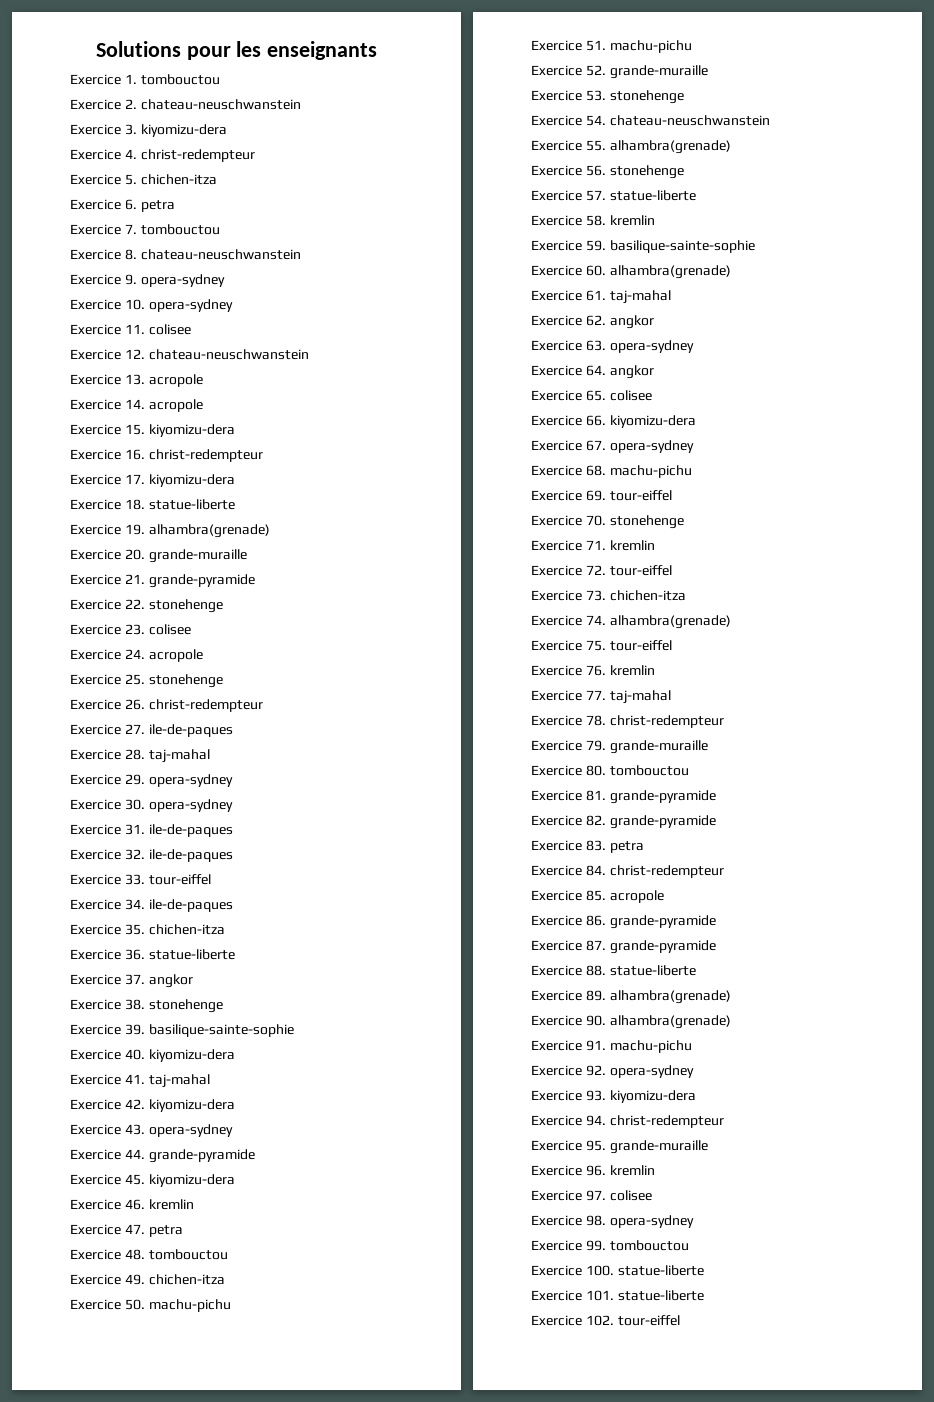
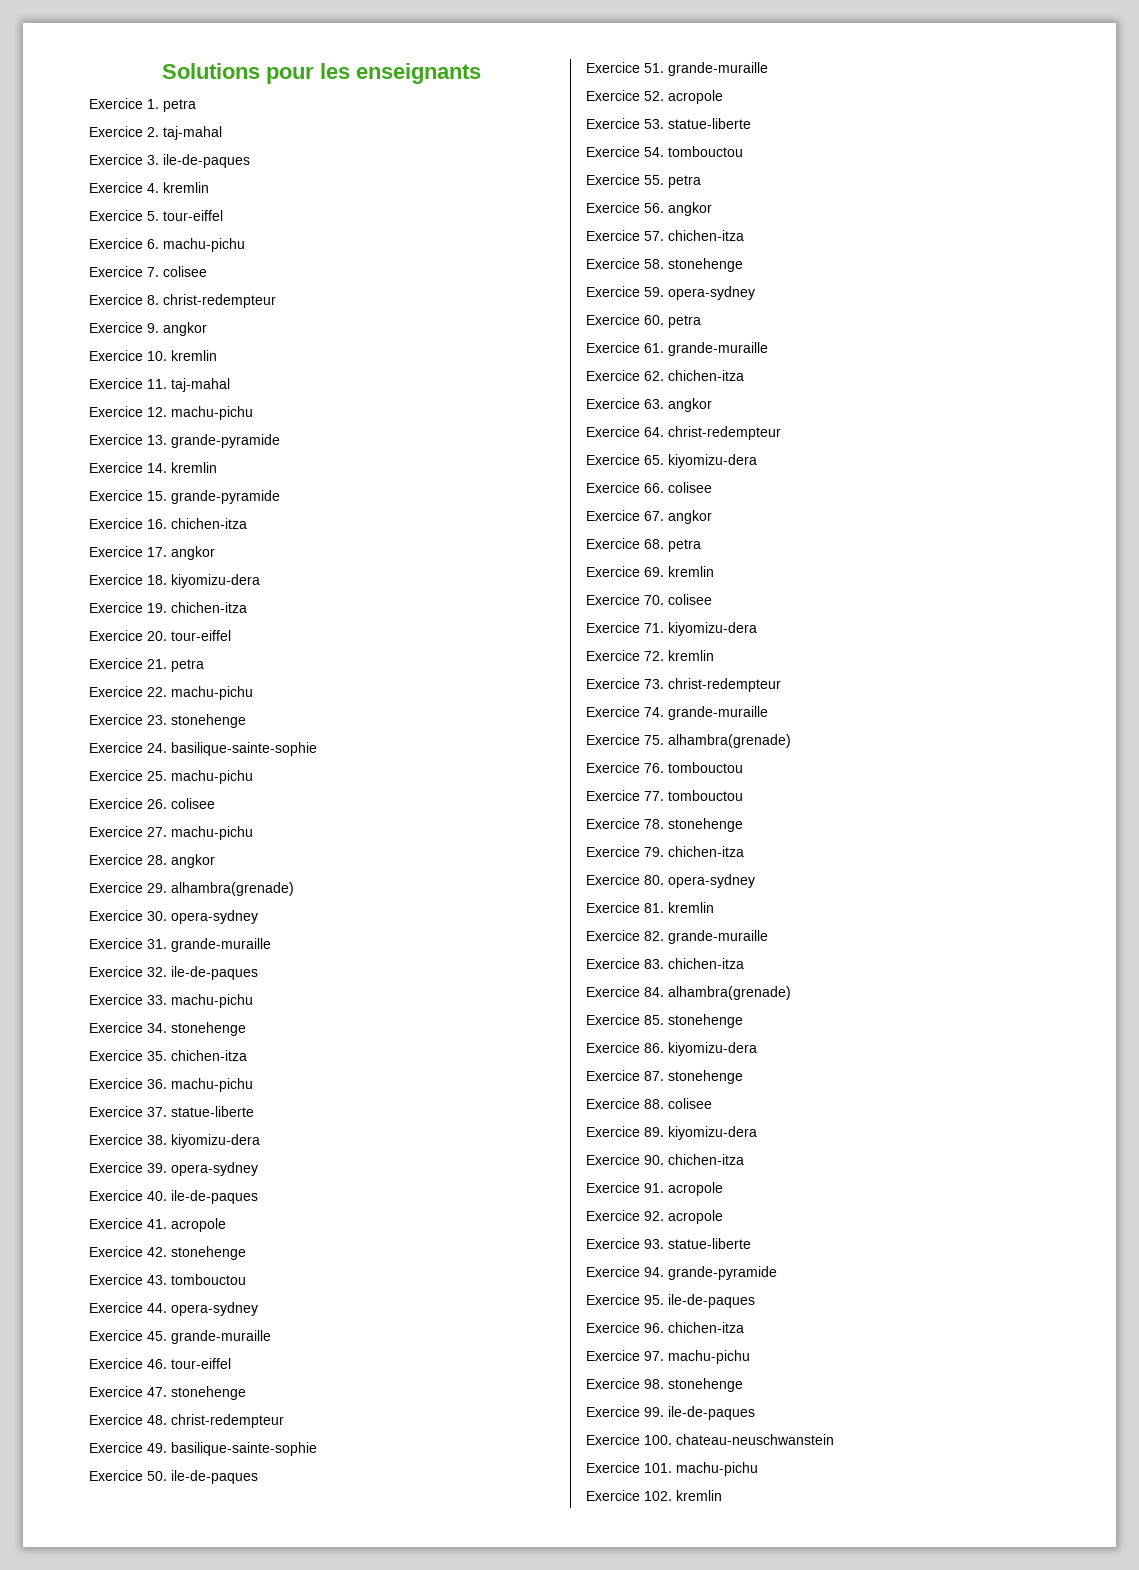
[140,74,220,85] tombouctou -> [163,99,196,112] petra
[140,99,301,110] chateau-neuschwanstein -> [163,126,222,140] taj-mahal
[140,124,227,137] [70,149,255,162] [70,174,217,185] [70,199,175,212] [70,224,220,235] [70,249,301,260] [70,274,225,287] [70,299,233,312] [70,324,191,335] [70,349,309,360] [70,374,203,387] [70,399,203,412] [70,424,235,437] [70,449,263,462] [70,474,235,487] [70,499,235,510] [70,524,270,538] [70,549,247,563] [70,574,255,588] [70,599,223,613] [70,624,191,635] [70,649,203,662] [70,674,223,688] [70,699,263,712] kiyomizu-dera // Exercice 4. christ-redempteur // Exercice 5. chichen-itza // Exercice 6. petra // Exercice 7. tombouctou // Exercice 8. chateau-neuschwanstein // Exercice 9. opera-sydney // Exercice 10. opera-sydney // Exercice 11. colisee // Exercice 12. chateau-neuschwanstein // Exercice 13. acropole // Exercice 14. acropole // Exercice 15. kiyomizu-dera // Exercice 16. christ-redempteur // Exercice 17. kiyomizu-dera // Exercice 18. statue-liberte // Exercice 19. alhambra(grenade) // Exercice 20. grande-muraille // Exercice 21. grande-pyramide // Exercice 22. stonehenge // Exercice 23. colisee // Exercice 24. acropole // Exercice 25. stonehenge // Exercice 26. christ-redempteur -> [163,154,250,168] [89,182,209,193] [89,210,223,221] [89,238,245,252] [89,266,207,277] [89,294,276,308] [89,322,207,336] [89,350,217,361] [89,378,230,392] [89,406,253,420] [89,434,280,448] [89,462,217,473] [89,490,280,504] [89,518,247,529] [89,546,215,560] [89,574,260,588] [89,602,247,613] [89,630,231,641] [89,658,204,672] [89,686,253,700] [89,714,246,728] [89,742,317,756] [89,770,253,784] [89,798,215,809] ile-de-paques // Exercice 4. kremlin // Exercice 5. tour-eiffel // Exercice 6. machu-pichu // Exercice 7. colisee // Exercice 8. christ-redempteur // Exercice 9. angkor // Exercice 10. kremlin // Exercice 11. taj-mahal // Exercice 12. machu-pichu // Exercice 13. grande-pyramide // Exercice 14. kremlin // Exercice 15. grande-pyramide // Exercice 16. chichen-itza // Exercice 17. angkor // Exercice 18. kiyomizu-dera // Exercice 19. chichen-itza // Exercice 20. tour-eiffel // Exercice 21. petra // Exercice 22. machu-pichu // Exercice 23. stonehenge // Exercice 24. basilique-sainte-sophie // Exercice 25. machu-pichu // Exercice 26. colisee
[148,724,233,737] ile-de-paques -> [171,826,253,840] machu-pichu
[148,749,210,763] taj-mahal -> [171,854,215,868] angkor
[148,774,233,787] opera-sydney -> [171,882,294,896] alhambra(grenade)
[148,824,233,837] ile-de-paques -> [171,938,271,952] grande-muraille
[148,874,211,885] tour-eiffel -> [171,994,253,1008] machu-pichu
[148,899,233,912] ile-de-paques -> [171,1022,246,1036] stonehenge
[148,949,235,960] [70,974,193,988] [70,999,223,1013] [70,1024,294,1037] [70,1049,235,1062] [70,1074,210,1088] [70,1099,235,1112] [70,1124,233,1137] [70,1149,255,1163] [70,1174,235,1187] [70,1199,194,1210] [70,1224,183,1237] [70,1249,228,1260] [70,1274,225,1285] [70,1299,231,1312] [531,40,692,53] [531,65,708,79] [531,90,684,104] [531,115,770,126] [531,140,731,154] [531,165,684,179] [531,190,696,201] [531,215,655,226] [531,240,755,253] [531,265,731,279] [531,290,671,304] [531,315,654,329] [531,340,694,353] [531,365,654,379] [531,390,652,401] [531,415,696,428] [531,440,694,453] [531,465,692,478] [531,490,672,501] [531,515,684,529] [531,540,655,551] [531,565,672,576] [531,590,686,601] [531,615,731,629] [531,640,672,651] [531,665,655,676] [531,690,671,704] [531,715,724,728] [531,740,708,754] [531,765,689,776] [531,790,716,804] [531,815,716,829] [531,840,644,853] [531,865,724,878] [531,890,664,903] [531,915,716,929] [531,940,716,954] [531,965,696,976] [531,990,731,1004] [531,1015,731,1029] [531,1040,692,1053] [531,1065,694,1078] [531,1090,696,1103] [531,1115,724,1128] [531,1140,708,1154] [531,1165,655,1176] [531,1190,652,1201] [531,1215,694,1228] [531,1240,689,1251] [531,1265,704,1276] [531,1290,704,1301] [531,1315,680,1326] statue-liberte // Exercice 37. angkor // Exercice 38. stonehenge // Exercice 39. basilique-sainte-sophie // Exercice 40. kiyomizu-dera // Exercice 41. taj-mahal // Exercice 42. kiyomizu-dera // Exercice 43. opera-sydney // Exercice 44. grande-pyramide // Exercice 45. kiyomizu-dera // Exercice 46. kremlin // Exercice 47. petra // Exercice 48. tombouctou // Exercice 49. chichen-itza // Exercice 50. machu-pichu // Exercice 51. machu-pichu // Exercice 52. grande-muraille // Exercice 53. stonehenge // Exercice 54. chateau-neuschwanstein // Exercice 55. alhambra(grenade) // Exercice 56. stonehenge // Exercice 57. statue-liberte // Exercice 58. kremlin // Exercice 59. basilique-sainte-sophie // Exercice 60. alhambra(grenade) // Exercice 61. taj-mahal // Exercice 62. angkor // Exercice 63. opera-sydney // Exercice 64. angkor // Exercice 65. colisee // Exercice 66. kiyomizu-dera // Exercice 67. opera-sydney // Exercice 68. machu-pichu // Exercice 69. tour-eiffel // Exercice 70. stonehenge // Exercice 71. kremlin // Exercice 72. tour-eiffel // Exercice 73. chichen-itza // Exercice 74. alhambra(grenade) // Exercice 75. tour-eiffel // Exercice 76. kremlin // Exercice 77. taj-mahal // Exercice 78. christ-redempteur // Exercice 79. grande-muraille // Exercice 80. tombouctou // Exercice 81. grande-pyramide // Exercice 82. grande-pyramide // Exercice 83. petra // Exercice 84. christ-redempteur // Exercice 85. acropole // Exercice 86. grande-pyramide // Exercice 87. grande-pyramide // Exercice 88. statue-liberte // Exercice 89. alhambra(grenade) // Exercice 90. alhambra(grenade) // Exercice 91. machu-pichu // Exercice 92. opera-sydney // Exercice 93. kiyomizu-dera // Exercice 94. christ-redempteur // Exercice 95. grande-muraille // Exercice 96. kremlin // Exercice 97. colisee // Exercice 98. opera-sydney // Exercice 99. tombouctou // Exercice 100. statue-liberte // Exercice 101. statue-liberte // Exercice 102. tour-eiffel -> [171,1078,253,1092] [89,1106,254,1117] [89,1134,260,1148] [89,1162,258,1176] [89,1190,258,1204] [89,1218,226,1232] [89,1246,246,1260] [89,1274,246,1285] [89,1302,258,1316] [89,1330,271,1344] [89,1358,231,1369] [89,1386,246,1400] [89,1414,284,1428] [89,1442,317,1456] [89,1470,258,1484] [586,62,768,76] [586,90,723,104] [586,118,751,129] [586,146,743,157] [586,174,701,188] [586,202,712,216] [586,230,744,241] [586,258,743,272] [586,286,755,300] [586,314,701,328] [586,342,768,356] [586,370,744,381] [586,398,712,412] [586,426,781,440] [586,454,757,468] [586,482,712,493] [586,510,712,524] [586,538,701,552] [586,566,714,577] [586,594,712,605] [586,622,757,636] [586,650,714,661] [586,678,781,692] [586,706,768,720] [586,734,791,748] [586,762,743,773] [586,790,743,801] [586,818,743,832] [586,846,744,857] [586,874,755,888] [586,902,714,913] [586,930,768,944] [586,958,744,969] [586,986,791,1000] [586,1014,743,1028] [586,1042,757,1056] [586,1070,743,1084] [586,1098,712,1109] [586,1126,757,1140] [586,1154,744,1165] [586,1182,723,1196] [586,1210,723,1224] [586,1238,751,1249] [586,1266,777,1280] [586,1294,755,1308] [586,1322,744,1333] [586,1350,750,1364] [586,1378,743,1392] [586,1406,755,1420] [586,1434,834,1445] [586,1462,758,1476] [586,1490,722,1501] machu-pichu // Exercice 37. statue-liberte // Exercice 38. kiyomizu-dera // Exercice 39. opera-sydney // Exercice 40. ile-de-paques // Exercice 41. acropole // Exercice 42. stonehenge // Exercice 43. tombouctou // Exercice 44. opera-sydney // Exercice 45. grande-muraille // Exercice 46. tour-eiffel // Exercice 47. stonehenge // Exercice 48. christ-redempteur // Exercice 49. basilique-sainte-sophie // Exercice 50. ile-de-paques // Exercice 51. grande-muraille // Exercice 52. acropole // Exercice 53. statue-liberte // Exercice 54. tombouctou // Exercice 55. petra // Exercice 56. angkor // Exercice 57. chichen-itza // Exercice 58. stonehenge // Exercice 59. opera-sydney // Exercice 60. petra // Exercice 61. grande-muraille // Exercice 62. chichen-itza // Exercice 63. angkor // Exercice 64. christ-redempteur // Exercice 65. kiyomizu-dera // Exercice 66. colisee // Exercice 67. angkor // Exercice 68. petra // Exercice 69. kremlin // Exercice 70. colisee // Exercice 71. kiyomizu-dera // Exercice 72. kremlin // Exercice 73. christ-redempteur // Exercice 74. grande-muraille // Exercice 75. alhambra(grenade) // Exercice 76. tombouctou // Exercice 77. tombouctou // Exercice 78. stonehenge // Exercice 79. chichen-itza // Exercice 80. opera-sydney // Exercice 81. kremlin // Exercice 82. grande-muraille // Exercice 83. chichen-itza // Exercice 84. alhambra(grenade) // Exercice 85. stonehenge // Exercice 86. kiyomizu-dera // Exercice 87. stonehenge // Exercice 88. colisee // Exercice 89. kiyomizu-dera // Exercice 90. chichen-itza // Exercice 91. acropole // Exercice 92. acropole // Exercice 93. statue-liberte // Exercice 94. grande-pyramide // Exercice 95. ile-de-paques // Exercice 96. chichen-itza // Exercice 97. machu-pichu // Exercice 98. stonehenge // Exercice 99. ile-de-paques // Exercice 100. chateau-neuschwanstein // Exercice 101. machu-pichu // Exercice 102. kremlin

